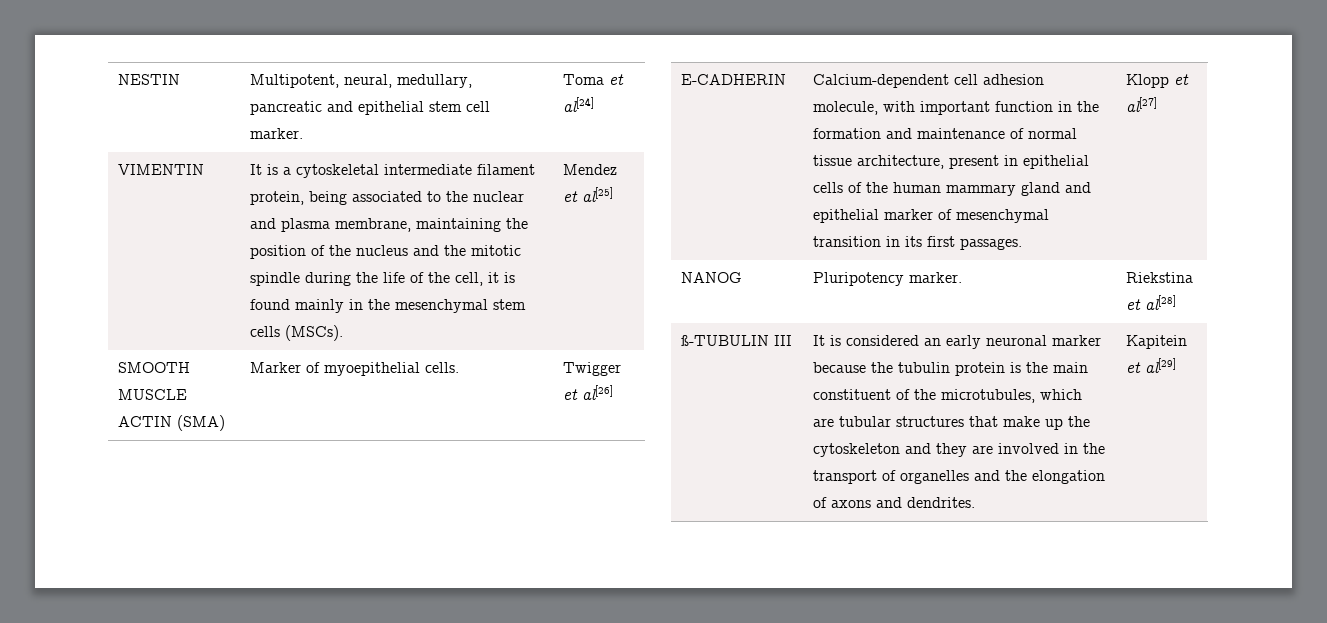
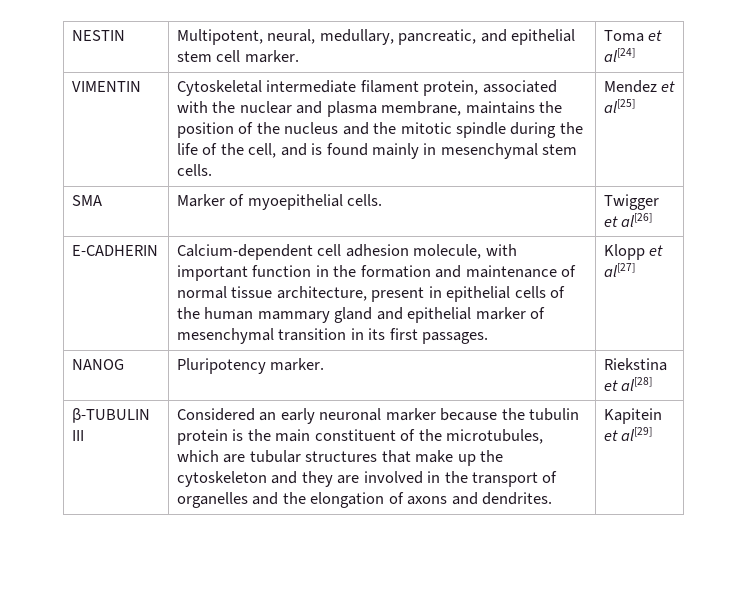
[249,101,322,115] pancreatic -> [398,29,477,45] pancreatic,
[249,164,535,178] [249,191,441,205] It is a cytoskeletal intermediate filament protein, being associated to -> [176,80,557,96] [176,101,208,113] Cytoskeletal intermediate filament protein, associated with
[415,218,501,232] maintaining -> [465,101,535,114] maintains
[487,272,499,283] it -> [280,143,307,156] and
[367,299,390,310] the -> (437, 149) none
[249,325,343,341] cells (MSCs). -> [176,164,212,176] cells.
[117,362,190,373] [117,389,187,400] [117,415,225,431] SMOOTH MUSCLE ACTIN (SMA) -> [71,195,102,206] SMA
[680,335,769,346] ß-TUBULIN -> [71,408,150,423] β-TUBULIN
[812,335,919,346] It is considered -> [176,408,255,421] Considered

